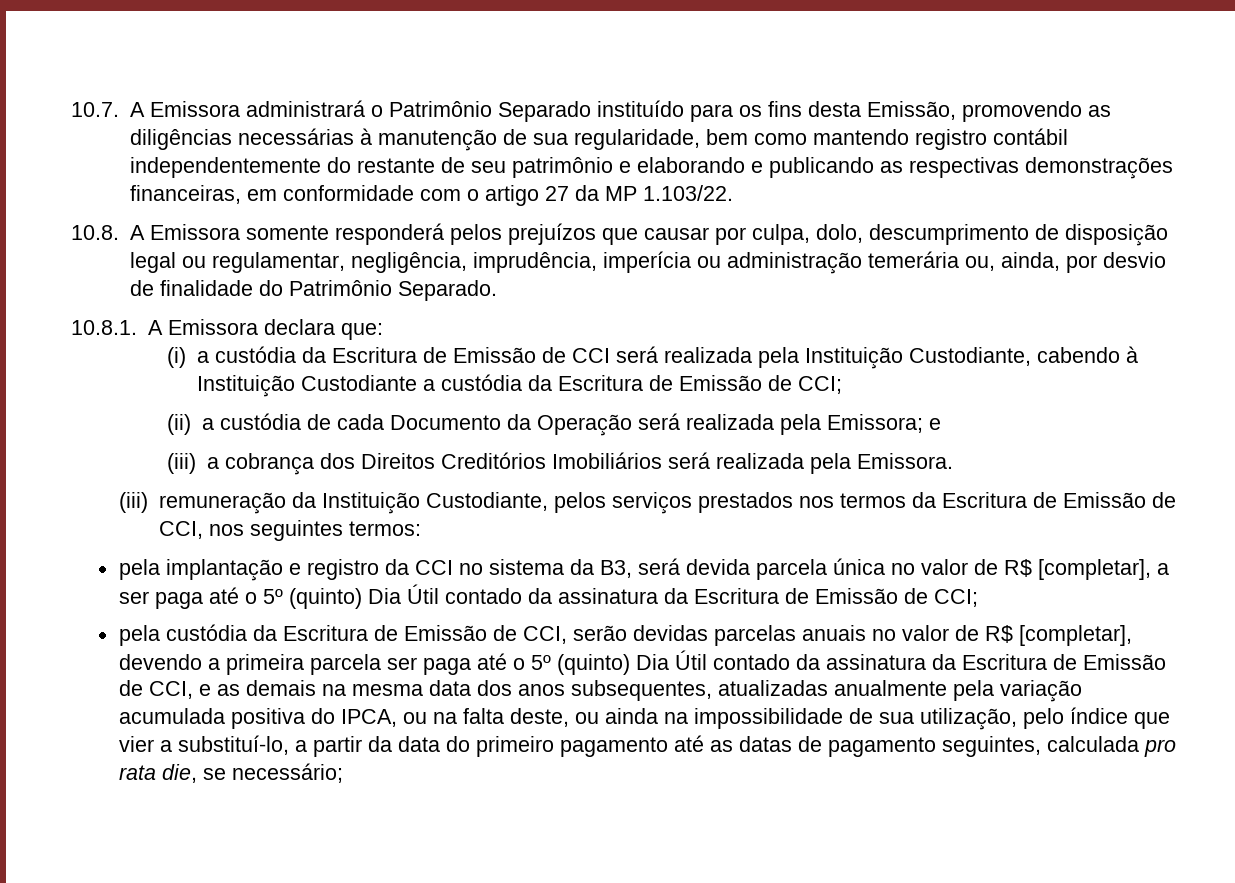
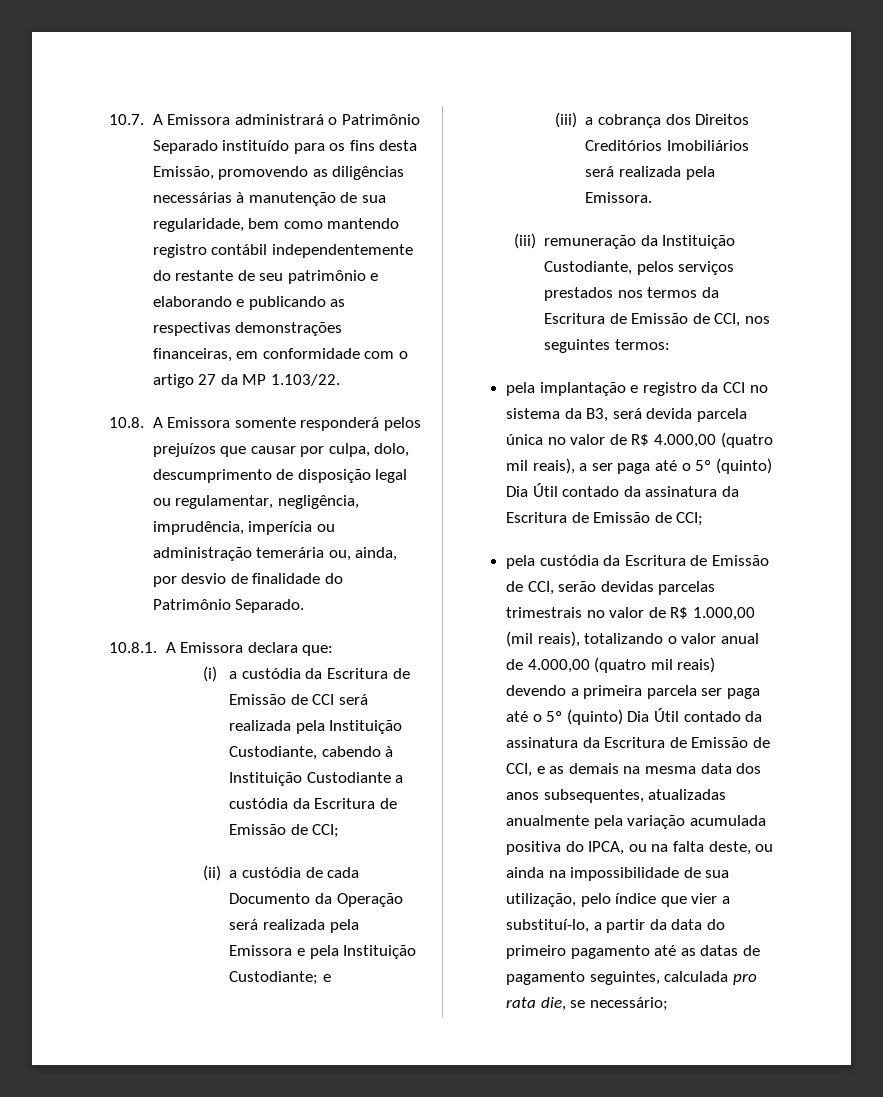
[826,414,923,433] Emissora; -> [229,945,417,959] [229,971,319,985] Emissora e pela Instituição Custodiante;
[1037,559,1151,580] [completar], -> [653,432,773,448] [505,458,575,474] 4.000,00 (quatro mil reais),
[801,625,1132,646] anuais no valor de R$ [completar], -> [505,607,755,621] [505,631,759,647] [505,657,716,673] trimestrais no valor de R$ 1.000,00 (mil reais), totalizando o valor anual de 4.000,00 (quatro mil reais)

